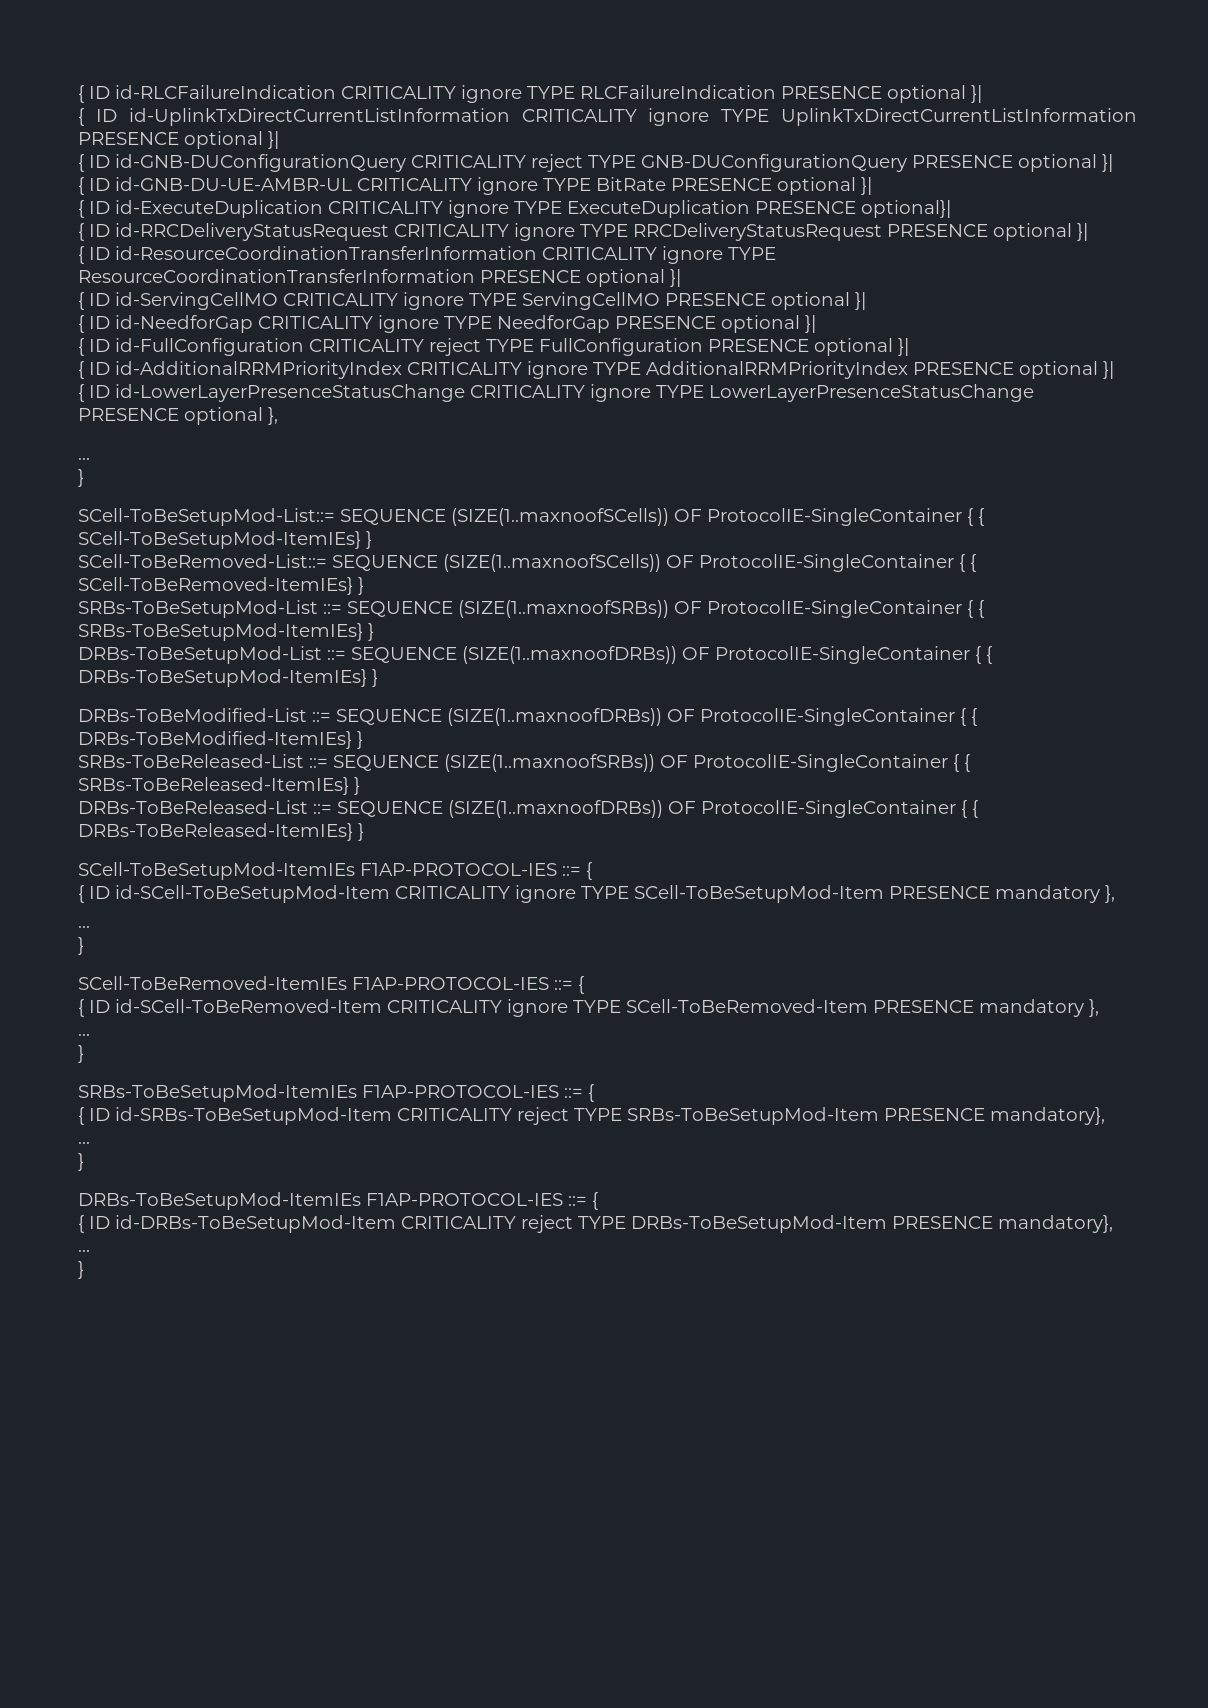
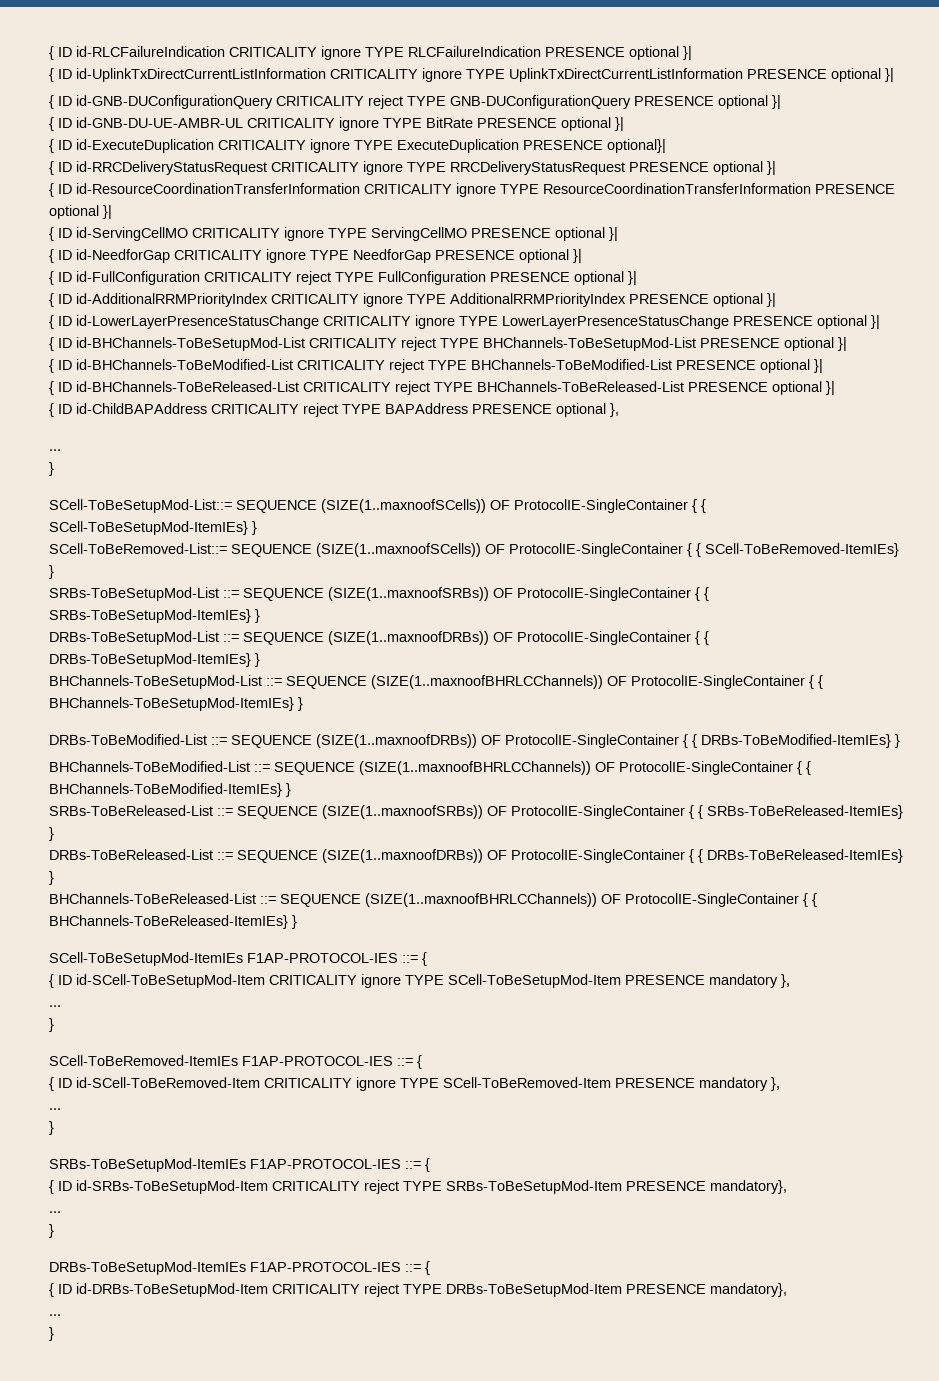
(263, 416) none -> [871,315,880,329] [49,337,847,351] [49,359,823,373] [49,381,835,395] [49,403,606,417] }| // { ID id-BHChannels-ToBeSetupMod-List CRITICALITY reject TYPE BHChannels-ToBeSetupMod-List PRESENCE optional }| // { ID id-BHChannels-ToBeModified-List CRITICALITY reject TYPE BHChannels-ToBeModified-List PRESENCE optional }| // { ID id-BHChannels-ToBeReleased-List CRITICALITY reject TYPE BHChannels-ToBeReleased-List PRESENCE optional }| // { ID id-ChildBAPAddress CRITICALITY reject TYPE BAPAddress PRESENCE optional
(378, 678) none -> [49,675,823,689] [49,697,303,711] // BHChannels-ToBeSetupMod-List ::= SEQUENCE (SIZE(1..maxnoofBHRLCChannels)) OF ProtocolIE-SingleContainer { { BHChannels-ToBeSetupMod-ItemIEs} }
(363, 740) none -> [49,761,811,775] [49,783,291,797] // BHChannels-ToBeModified-List ::= SEQUENCE (SIZE(1..maxnoofBHRLCChannels)) OF ProtocolIE-SingleContainer { { BHChannels-ToBeModified-ItemIEs} }
(364, 832) none -> [49,893,817,907] [49,915,297,929] // BHChannels-ToBeReleased-List ::= SEQUENCE (SIZE(1..maxnoofBHRLCChannels)) OF ProtocolIE-SingleContainer { { BHChannels-ToBeReleased-ItemIEs} }

